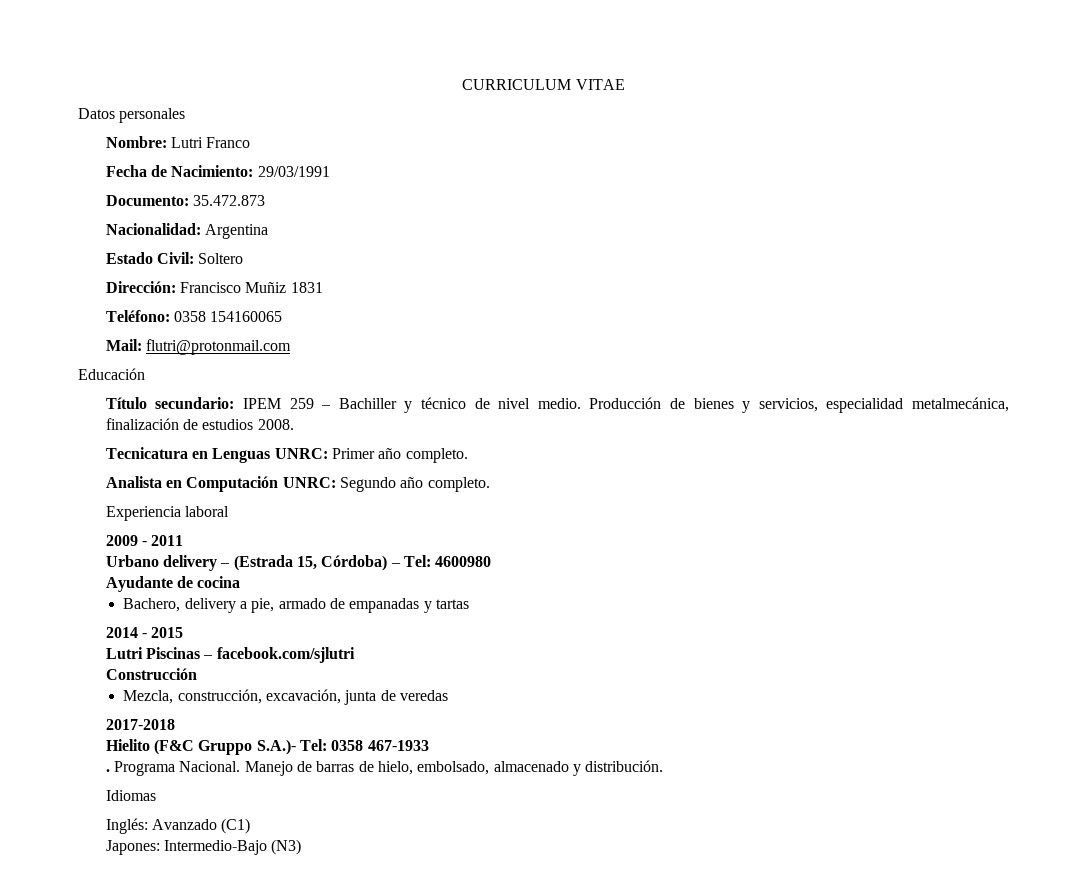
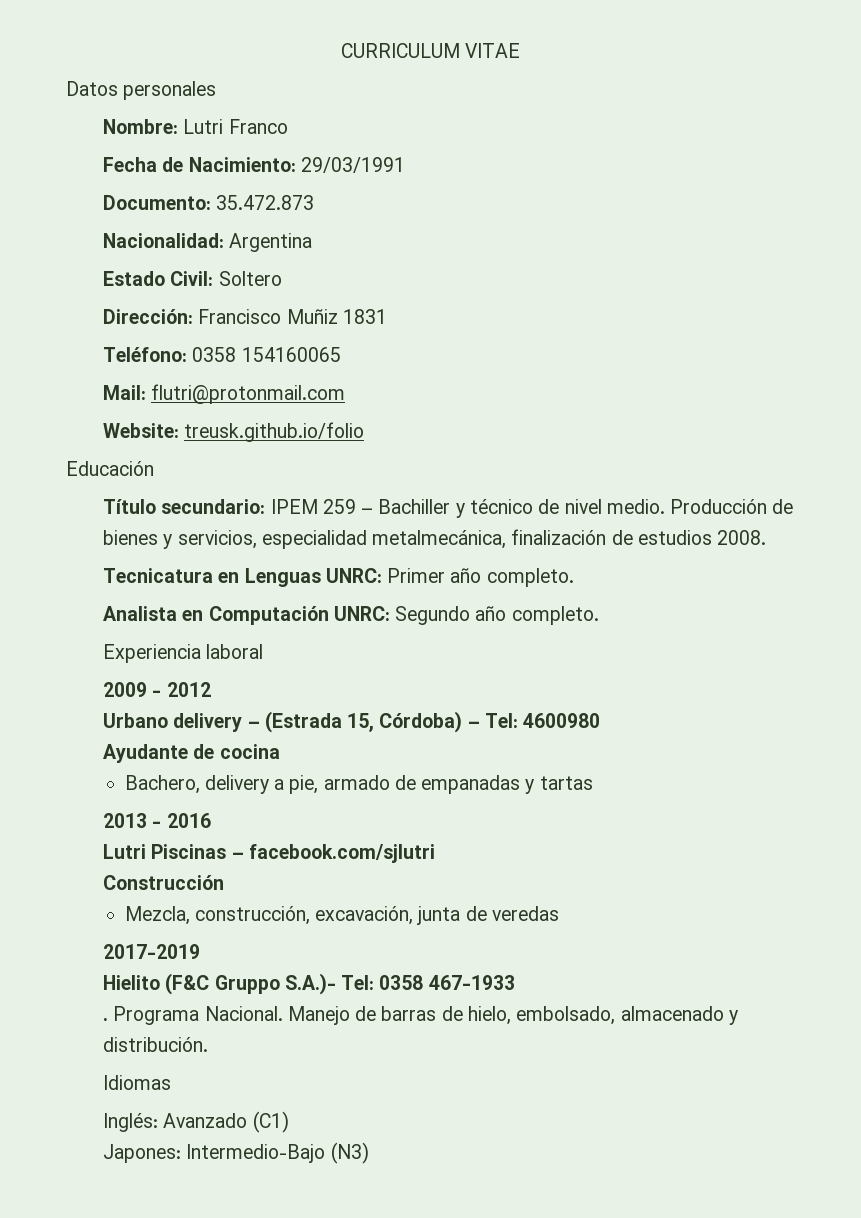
(292, 347) none -> [103,422,365,442] // Website: treusk.github.io/folio
[151,535,184,546] 2011 -> [166,682,211,697] 2012
[105,627,184,638] 2014 - 2015 -> [103,813,211,828] 2013 - 2016
[105,719,175,730] 2017-2018 -> [103,944,201,959] 2017-2019

